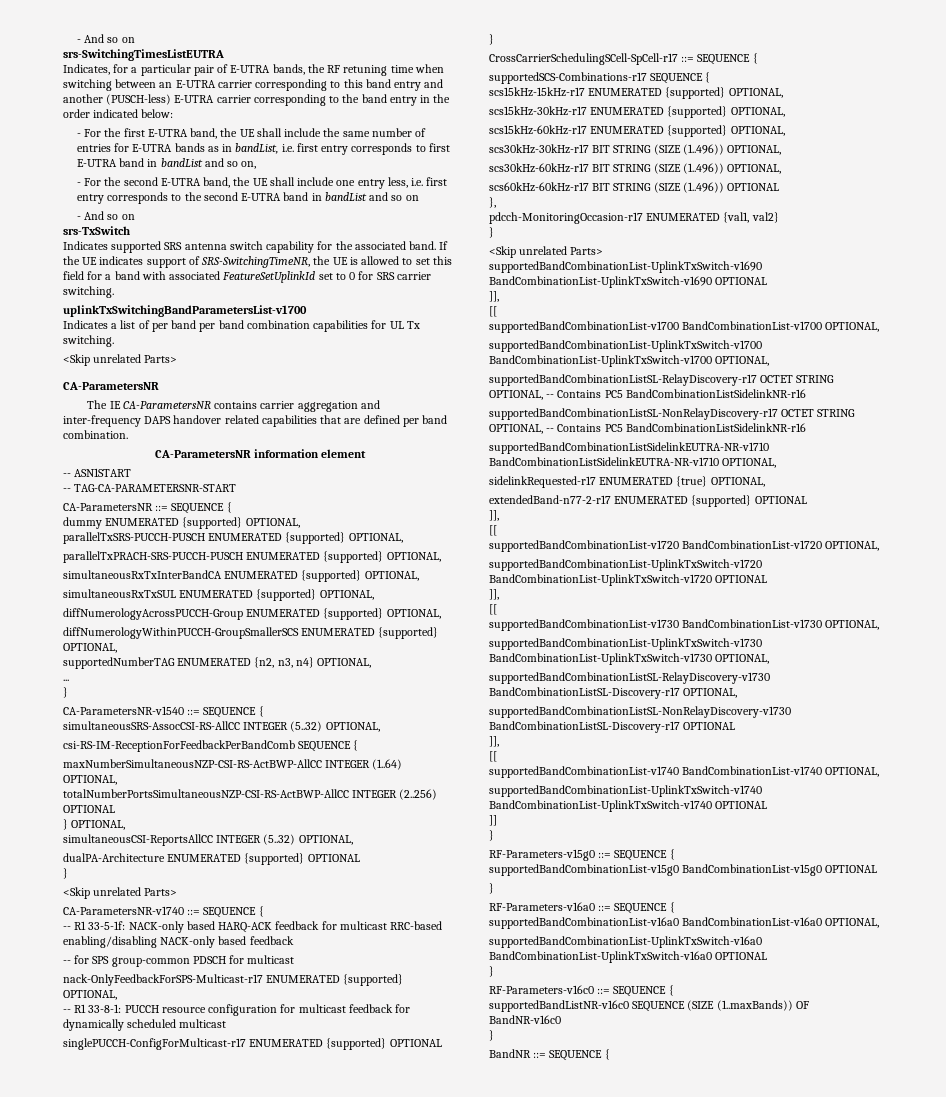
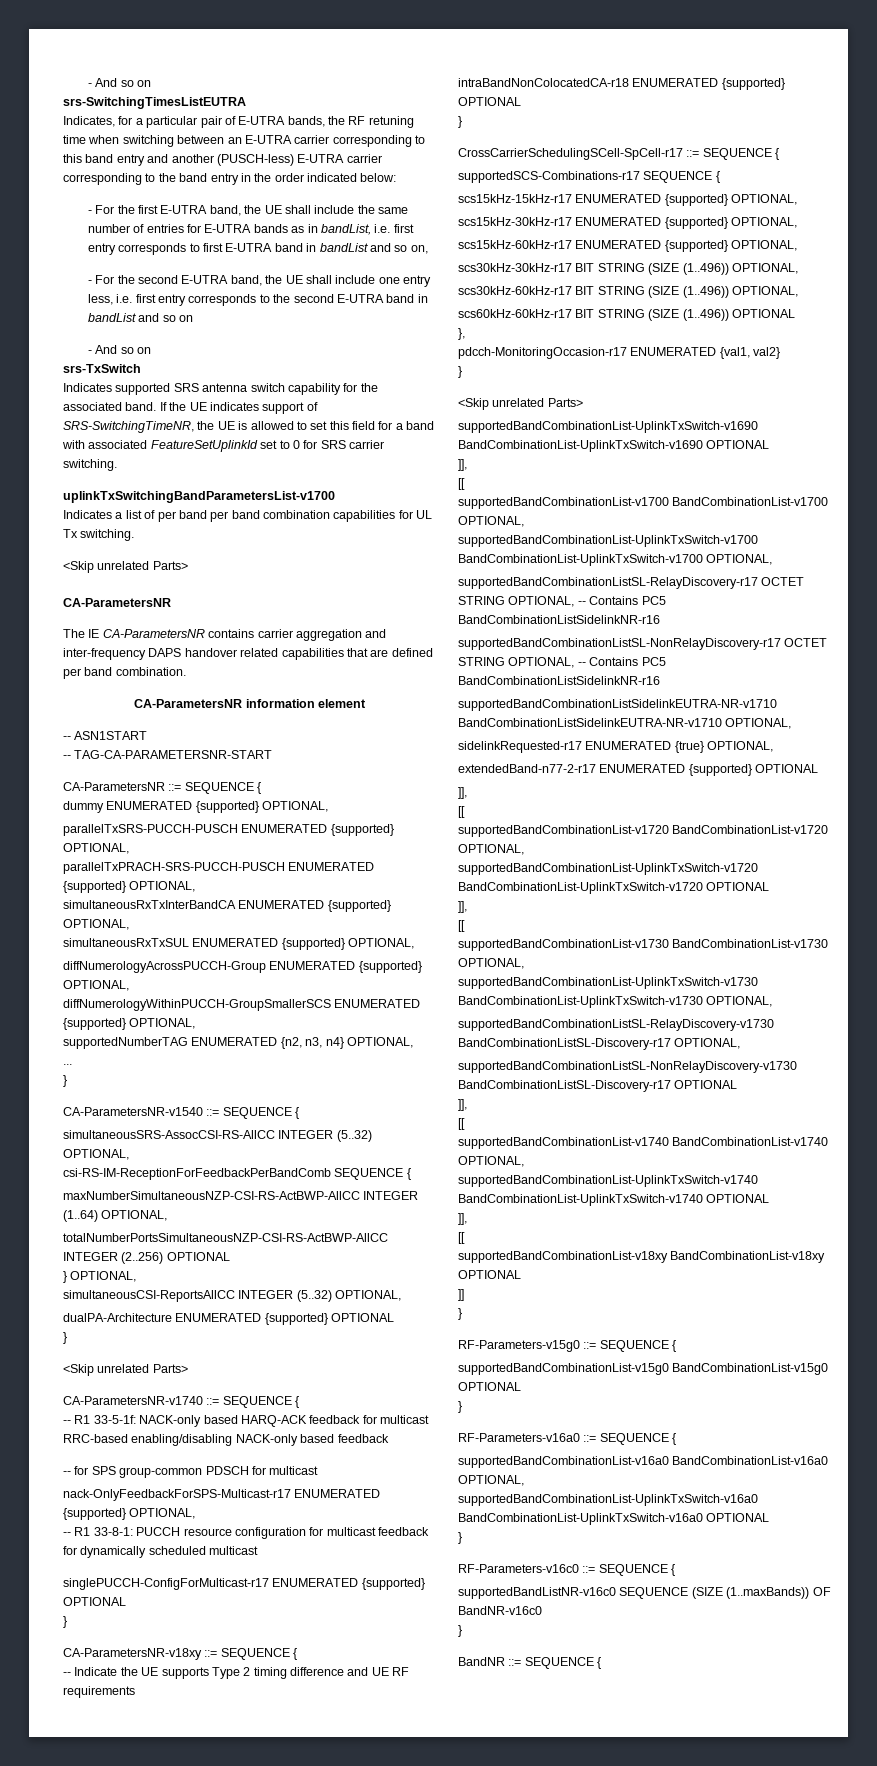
(494, 39) none -> [63,1648,298,1660] [63,1667,410,1679] [63,1686,135,1698] [458,78,785,90] [458,97,521,106] [458,116,462,128] // CA-ParametersNR-v18xy ::= SEQUENCE { // -- Indicate the UE supports Type 2 timing difference and UE RF requirements // intraBandNonColocatedCA-r18 ENUMERATED {supported} OPTIONAL // }
(768, 805) none -> [458,1213,467,1225] [458,1232,465,1244] [458,1251,826,1263] [458,1270,521,1279] // ]], // [[ // supportedBandCombinationList-v18xy BandCombinationList-v18xy OPTIONAL

